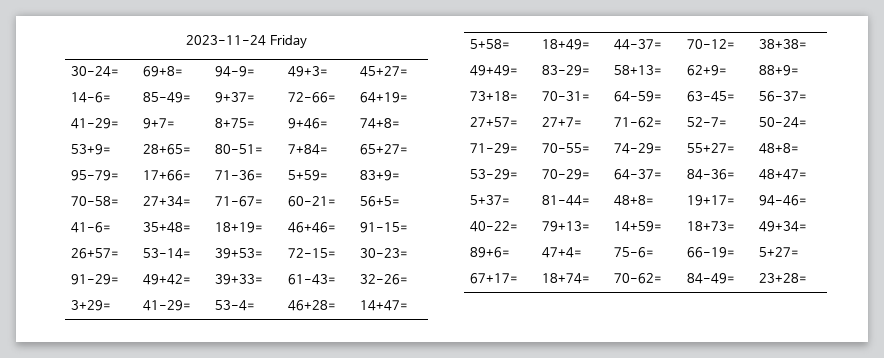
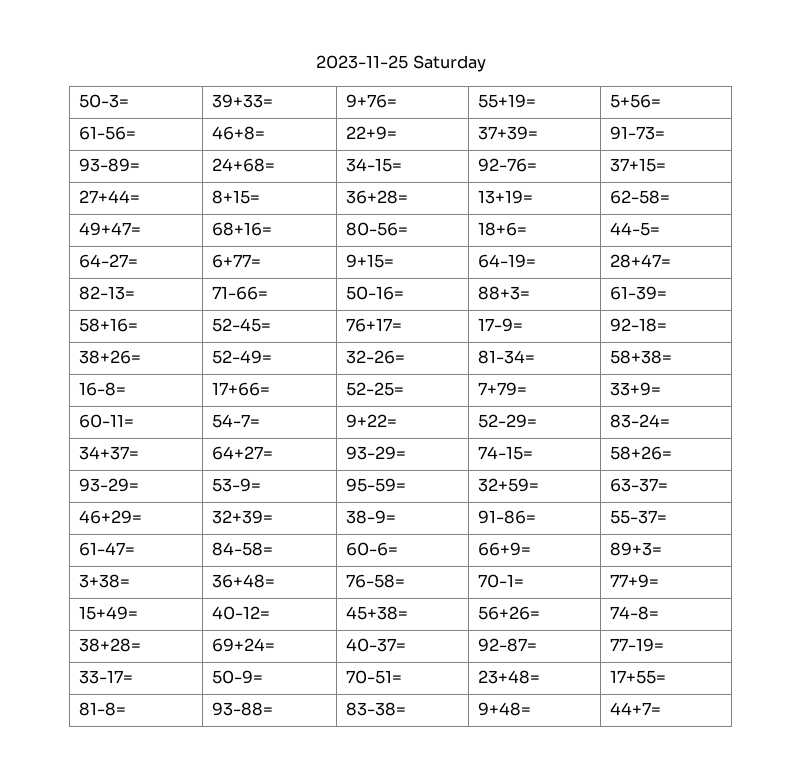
[186,35,307,49] [71,66,120,77] [143,66,184,77] [215,66,256,77] [288,66,329,77] [360,66,409,77] [71,92,112,103] [143,92,192,103] [215,92,256,103] [288,92,337,103] [360,92,409,103] [71,118,120,129] [143,118,176,129] [215,118,256,128] [288,118,329,129] [360,118,401,129] [71,144,112,155] [143,144,192,155] [215,144,264,154] [288,144,329,155] [360,144,409,155] [71,170,120,181] [143,170,192,181] [215,170,264,181] [288,170,329,181] [360,170,401,181] [71,196,120,206] [143,196,192,207] [215,196,264,207] [288,196,337,207] [360,196,401,207] [71,222,112,233] [143,222,192,233] [215,222,264,233] [288,222,337,233] [360,222,409,233] [71,248,120,259] [143,248,192,259] [215,248,264,259] [288,248,337,258] [360,248,409,258] [71,274,120,285] [143,274,192,285] [215,274,264,285] [288,274,337,285] [360,274,409,285] [71,300,112,311] [143,300,192,311] [215,300,256,311] [288,300,337,311] [360,300,409,311] [470,39,511,49] [542,39,591,50] [614,39,663,50] [687,39,736,49] [759,39,808,49] [470,65,519,76] [542,65,591,76] [614,65,663,75] [687,65,728,76] [759,65,800,76] [470,91,519,101] [542,91,591,101] [614,91,663,102] [687,91,736,102] [759,91,808,102] [470,117,519,127] [542,117,583,127] [614,117,663,128] [687,117,728,127] [759,117,808,128] [470,143,519,154] [542,143,591,153] [614,143,663,154] [687,143,736,153] [759,143,800,154] [470,169,519,180] [542,169,591,180] [614,169,663,180] [687,169,736,180] [759,169,808,180] [470,195,511,205] [542,195,591,206] [614,195,655,206] [687,195,736,206] [759,195,808,206] [470,221,519,232] [542,221,591,232] [614,221,663,232] [687,221,736,231] [759,221,808,232] [470,247,511,258] [542,247,583,258] [614,247,655,258] [687,247,736,258] [759,247,800,257] [470,273,519,284] [542,273,591,284] [614,273,663,284] [687,273,736,284] [759,273,808,283] 2023-11-24 Friday // 30-24= | 69+8= | 94-9= | 49+3= | 45+27= // 14-6= | 85-49= | 9+37= | 72-66= | 64+19= // 41-29= | 9+7= | 8+75= | 9+46= | 74+8= // 53+9= | 28+65= | 80-51= | 7+84= | 65+27= // 95-79= | 17+66= | 71-36= | 5+59= | 83+9= // 70-58= | 27+34= | 71-67= | 60-21= | 56+5= // 41-6= | 35+48= | 18+19= | 46+46= | 91-15= // 26+57= | 53-14= | 39+53= | 72-15= | 30-23= // 91-29= | 49+42= | 39+33= | 61-43= | 32-26= // 3+29= | 41-29= | 53-4= | 46+28= | 14+47= // 5+58= | 18+49= | 44-37= | 70-12= | 38+38= // 49+49= | 83-29= | 58+13= | 62+9= | 88+9= // 73+18= | 70-31= | 64-59= | 63-45= | 56-37= // 27+57= | 27+7= | 71-62= | 52-7= | 50-24= // 71-29= | 70-55= | 74-29= | 55+27= | 48+8= // 53-29= | 70-29= | 64-37= | 84-36= | 48+47= // 5+37= | 81-44= | 48+8= | 19+17= | 94-46= // 40-22= | 79+13= | 14+59= | 18+73= | 49+34= // 89+6= | 47+4= | 75-6= | 66-19= | 5+27= // 67+17= | 18+74= | 70-62= | 84-49= | 23+28= -> [316,55,486,72] [78,94,129,108] [211,94,273,108] [345,94,397,108] [477,94,536,108] [609,94,661,108] [78,126,136,140] [211,126,265,140] [345,126,397,140] [477,126,538,140] [609,126,665,140] [78,158,140,172] [211,158,275,172] [345,158,402,172] [477,158,537,172] [609,158,666,172] [78,190,140,203] [211,190,260,204] [345,190,408,204] [477,190,533,204] [609,190,670,204] [78,222,141,236] [211,222,272,236] [345,222,408,236] [477,222,527,236] [609,222,660,236] [78,254,138,268] [211,254,261,268] [345,254,394,268] [477,254,536,268] [609,254,671,268] [78,286,135,300] [211,286,268,300] [345,286,404,300] [477,286,530,300] [609,286,667,300] [78,318,138,332] [211,318,271,332] [345,318,402,332] [477,318,523,332] [609,318,667,332] [78,350,141,364] [211,350,272,364] [345,350,405,364] [477,350,535,364] [609,350,672,364] [78,382,126,396] [211,382,270,396] [345,382,404,396] [477,382,527,396] [609,382,661,396] [78,414,134,428] [211,414,260,428] [345,414,397,428] [477,414,537,428] [609,414,670,428] [78,446,139,460] [211,446,273,460] [345,446,406,460] [477,446,533,460] [609,446,672,460] [78,478,139,492] [211,478,261,492] [345,478,406,492] [477,478,539,492] [609,478,668,492] [78,510,142,524] [211,510,273,524] [345,510,396,524] [477,510,536,524] [609,510,667,524] [78,542,135,556] [211,542,273,556] [345,542,398,556] [477,542,531,556] [609,542,662,556] [78,574,130,588] [211,574,275,588] [345,574,405,588] [477,574,524,588] [609,574,659,588] [78,606,138,620] [211,606,270,620] [345,606,408,620] [477,606,540,620] [609,606,659,620] [78,638,141,652] [211,638,275,652] [345,638,406,652] [477,638,537,652] [609,638,664,652] [78,670,133,684] [211,670,263,684] [345,670,402,684] [477,670,540,684] [609,670,666,684] [78,702,126,716] [211,702,273,716] [345,702,406,716] [477,702,531,716] [609,702,661,715] 2023-11-25 Saturday // 50-3= | 39+33= | 9+76= | 55+19= | 5+56= // 61-56= | 46+8= | 22+9= | 37+39= | 91-73= // 93-89= | 24+68= | 34-15= | 92-76= | 37+15= // 27+44= | 8+15= | 36+28= | 13+19= | 62-58= // 49+47= | 68+16= | 80-56= | 18+6= | 44-5= // 64-27= | 6+77= | 9+15= | 64-19= | 28+47= // 82-13= | 71-66= | 50-16= | 88+3= | 61-39= // 58+16= | 52-45= | 76+17= | 17-9= | 92-18= // 38+26= | 52-49= | 32-26= | 81-34= | 58+38= // 16-8= | 17+66= | 52-25= | 7+79= | 33+9= // 60-11= | 54-7= | 9+22= | 52-29= | 83-24= // 34+37= | 64+27= | 93-29= | 74-15= | 58+26= // 93-29= | 53-9= | 95-59= | 32+59= | 63-37= // 46+29= | 32+39= | 38-9= | 91-86= | 55-37= // 61-47= | 84-58= | 60-6= | 66+9= | 89+3= // 3+38= | 36+48= | 76-58= | 70-1= | 77+9= // 15+49= | 40-12= | 45+38= | 56+26= | 74-8= // 38+28= | 69+24= | 40-37= | 92-87= | 77-19= // 33-17= | 50-9= | 70-51= | 23+48= | 17+55= // 81-8= | 93-88= | 83-38= | 9+48= | 44+7=

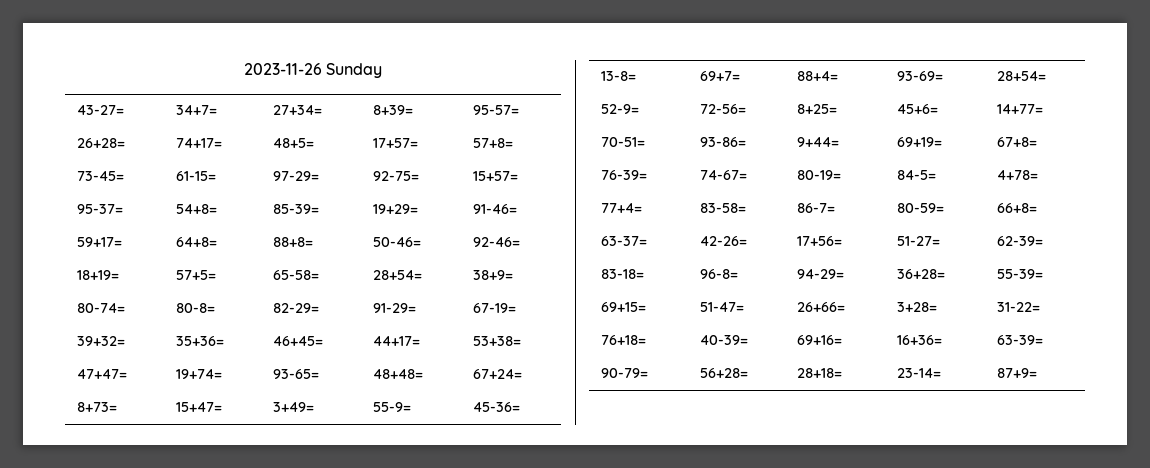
[316,55,486,72] [78,94,129,108] [211,94,273,108] [345,94,397,108] [477,94,536,108] [609,94,661,108] [78,126,136,140] [211,126,265,140] [345,126,397,140] [477,126,538,140] [609,126,665,140] [78,158,140,172] [211,158,275,172] [345,158,402,172] [477,158,537,172] [609,158,666,172] [78,190,140,203] [211,190,260,204] [345,190,408,204] [477,190,533,204] [609,190,670,204] [78,222,141,236] [211,222,272,236] [345,222,408,236] [477,222,527,236] [609,222,660,236] [78,254,138,268] [211,254,261,268] [345,254,394,268] [477,254,536,268] [609,254,671,268] [78,286,135,300] [211,286,268,300] [345,286,404,300] [477,286,530,300] [609,286,667,300] [78,318,138,332] [211,318,271,332] [345,318,402,332] [477,318,523,332] [609,318,667,332] [78,350,141,364] [211,350,272,364] [345,350,405,364] [477,350,535,364] [609,350,672,364] [78,382,126,396] [211,382,270,396] [345,382,404,396] [477,382,527,396] [609,382,661,396] [78,414,134,428] [211,414,260,428] [345,414,397,428] [477,414,537,428] [609,414,670,428] [78,446,139,460] [211,446,273,460] [345,446,406,460] [477,446,533,460] [609,446,672,460] [78,478,139,492] [211,478,261,492] [345,478,406,492] [477,478,539,492] [609,478,668,492] [78,510,142,524] [211,510,273,524] [345,510,396,524] [477,510,536,524] [609,510,667,524] [78,542,135,556] [211,542,273,556] [345,542,398,556] [477,542,531,556] [609,542,662,556] [78,574,130,588] [211,574,275,588] [345,574,405,588] [477,574,524,588] [609,574,659,588] [78,606,138,620] [211,606,270,620] [345,606,408,620] [477,606,540,620] [609,606,659,620] [78,638,141,652] [211,638,275,652] [345,638,406,652] [477,638,537,652] [609,638,664,652] [78,670,133,684] [211,670,263,684] [345,670,402,684] [477,670,540,684] [609,670,666,684] [78,702,126,716] [211,702,273,716] [345,702,406,716] [477,702,531,716] [609,702,661,715] 2023-11-25 Saturday // 50-3= | 39+33= | 9+76= | 55+19= | 5+56= // 61-56= | 46+8= | 22+9= | 37+39= | 91-73= // 93-89= | 24+68= | 34-15= | 92-76= | 37+15= // 27+44= | 8+15= | 36+28= | 13+19= | 62-58= // 49+47= | 68+16= | 80-56= | 18+6= | 44-5= // 64-27= | 6+77= | 9+15= | 64-19= | 28+47= // 82-13= | 71-66= | 50-16= | 88+3= | 61-39= // 58+16= | 52-45= | 76+17= | 17-9= | 92-18= // 38+26= | 52-49= | 32-26= | 81-34= | 58+38= // 16-8= | 17+66= | 52-25= | 7+79= | 33+9= // 60-11= | 54-7= | 9+22= | 52-29= | 83-24= // 34+37= | 64+27= | 93-29= | 74-15= | 58+26= // 93-29= | 53-9= | 95-59= | 32+59= | 63-37= // 46+29= | 32+39= | 38-9= | 91-86= | 55-37= // 61-47= | 84-58= | 60-6= | 66+9= | 89+3= // 3+38= | 36+48= | 76-58= | 70-1= | 77+9= // 15+49= | 40-12= | 45+38= | 56+26= | 74-8= // 38+28= | 69+24= | 40-37= | 92-87= | 77-19= // 33-17= | 50-9= | 70-51= | 23+48= | 17+55= // 81-8= | 93-88= | 83-38= | 9+48= | 44+7= -> [243,63,383,78] [76,105,124,115] [175,105,217,115] [272,105,322,115] [372,105,413,115] [472,105,519,115] [76,138,125,148] [175,138,222,148] [272,138,314,148] [372,138,418,148] [472,138,513,148] [76,171,124,181] [175,171,216,181] [272,171,319,181] [372,171,419,181] [472,171,518,181] [76,204,123,214] [175,204,217,214] [272,204,319,214] [372,204,418,214] [472,204,517,214] [76,237,122,247] [175,237,217,247] [272,237,313,247] [372,237,421,247] [472,237,520,247] [76,270,119,280] [175,270,216,280] [272,270,319,280] [372,270,422,280] [472,270,513,280] [76,303,125,313] [175,303,215,313] [272,303,319,313] [372,303,416,313] [472,303,516,313] [76,336,125,346] [175,336,224,346] [272,336,323,346] [372,336,420,346] [472,336,521,346] [76,369,127,379] [175,369,222,379] [272,369,319,379] [372,369,423,379] [472,369,522,379] [76,402,117,412] [175,402,222,412] [272,402,314,412] [372,402,411,412] [472,402,520,412] [600,71,636,81] [699,71,740,81] [796,71,838,81] [896,71,943,81] [996,71,1046,81] [600,104,639,114] [699,104,746,114] [796,104,837,114] [896,104,938,114] [996,104,1043,114] [600,137,645,147] [699,137,746,147] [796,137,839,147] [896,137,942,147] [996,137,1037,147] [600,170,647,180] [699,170,747,180] [796,170,841,180] [896,170,936,180] [996,170,1038,180] [600,203,642,213] [699,203,746,213] [796,203,835,213] [896,203,944,213] [996,203,1037,213] [600,236,647,246] [699,236,747,246] [796,236,842,246] [896,236,940,246] [996,236,1043,246] [600,269,644,279] [699,269,738,279] [796,269,844,279] [896,269,945,279] [996,269,1043,279] [600,302,646,312] [699,302,744,312] [796,302,845,312] [896,302,937,312] [996,302,1040,312] [600,335,646,345] [699,335,748,345] [796,335,842,345] [896,335,942,345] [996,335,1043,345] [600,368,648,378] [699,368,748,378] [796,368,842,378] [896,368,941,378] [996,368,1037,378] 2023-11-26 Sunday // 43-27= | 34+7= | 27+34= | 8+39= | 95-57= // 26+28= | 74+17= | 48+5= | 17+57= | 57+8= // 73-45= | 61-15= | 97-29= | 92-75= | 15+57= // 95-37= | 54+8= | 85-39= | 19+29= | 91-46= // 59+17= | 64+8= | 88+8= | 50-46= | 92-46= // 18+19= | 57+5= | 65-58= | 28+54= | 38+9= // 80-74= | 80-8= | 82-29= | 91-29= | 67-19= // 39+32= | 35+36= | 46+45= | 44+17= | 53+38= // 47+47= | 19+74= | 93-65= | 48+48= | 67+24= // 8+73= | 15+47= | 3+49= | 55-9= | 45-36= // 13-8= | 69+7= | 88+4= | 93-69= | 28+54= // 52-9= | 72-56= | 8+25= | 45+6= | 14+77= // 70-51= | 93-86= | 9+44= | 69+19= | 67+8= // 76-39= | 74-67= | 80-19= | 84-5= | 4+78= // 77+4= | 83-58= | 86-7= | 80-59= | 66+8= // 63-37= | 42-26= | 17+56= | 51-27= | 62-39= // 83-18= | 96-8= | 94-29= | 36+28= | 55-39= // 69+15= | 51-47= | 26+66= | 3+28= | 31-22= // 76+18= | 40-39= | 69+16= | 16+36= | 63-39= // 90-79= | 56+28= | 28+18= | 23-14= | 87+9=

